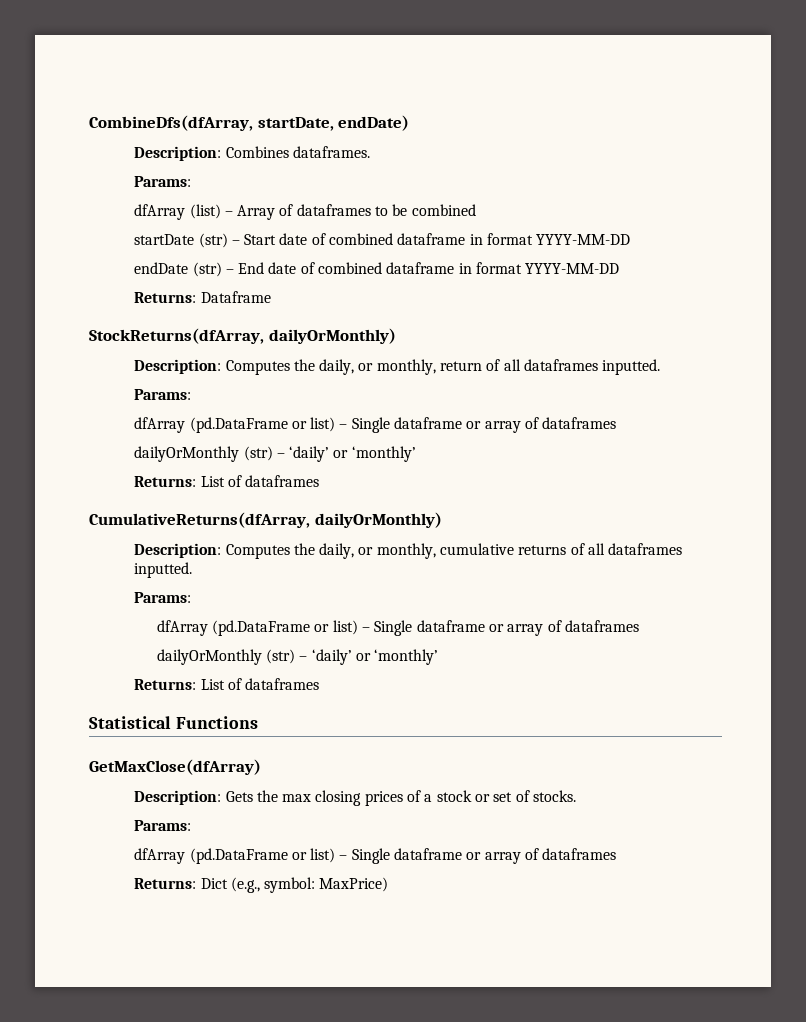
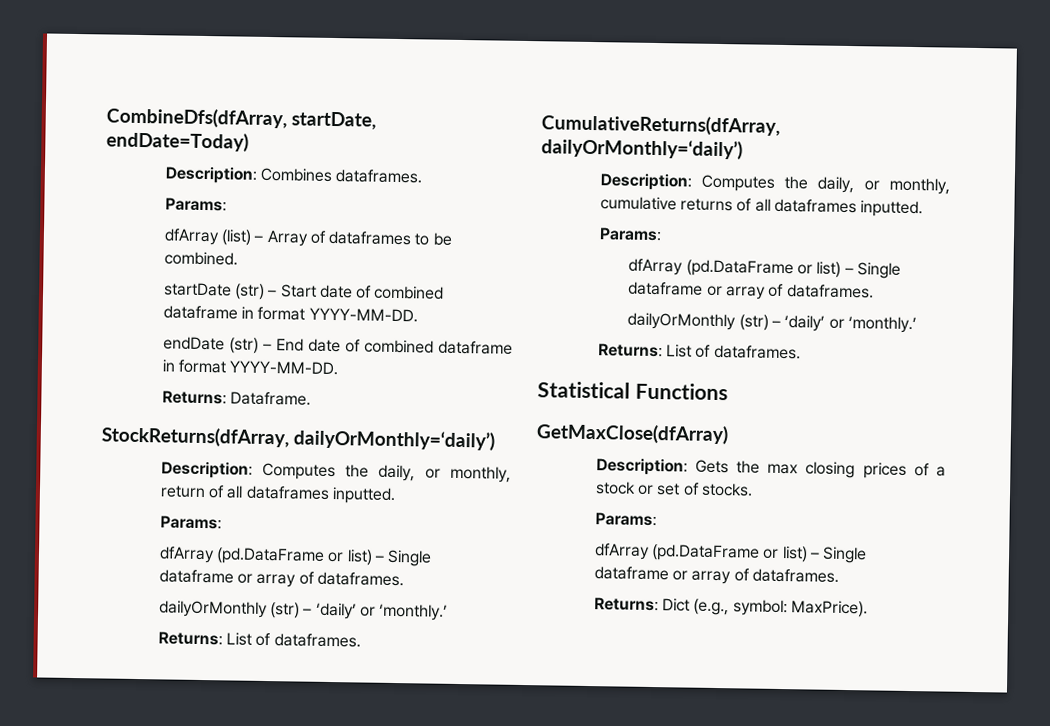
[338,115,410,131] endDate) -> [106,131,249,152] endDate=Today)
[411,204,476,216] combined -> [163,251,238,266] combined.
[536,234,631,245] YYYY-MM-DD -> [308,307,418,323] YYYY-MM-DD.
[525,263,620,274] [134,291,271,303] YYYY-MM-DD // Returns: Dataframe -> [229,360,339,376] [161,390,311,406] YYYY-MM-DD. // Returns: Dataframe.
[268,328,396,344] dailyOrMonthly) -> [293,429,495,451] dailyOrMonthly=‘daily’)
[542,417,617,429] [134,446,416,462] [134,475,320,487] dataframes // dailyOrMonthly (str) – ‘daily’ or ‘monthly’ // Returns: List of dataframes -> [316,571,404,587] [158,600,449,621] [157,631,361,648] dataframes. // dailyOrMonthly (str) – ‘daily’ or ‘monthly.’ // Returns: List of dataframes.
[314,512,442,528] dailyOrMonthly) -> [541,138,743,160] dailyOrMonthly=‘daily’)
[564,620,639,632] [156,649,439,665] [134,678,320,690] dataframes // dailyOrMonthly (str) – ‘daily’ or ‘monthly’ // Returns: List of dataframes -> [786,284,874,299] [627,312,917,334] [597,343,801,360] dataframes. // dailyOrMonthly (str) – ‘daily’ or ‘monthly.’ // Returns: List of dataframes.
[542,848,617,860] dataframes -> [751,568,839,583] dataframes.
[319,877,389,892] MaxPrice) -> [790,600,868,618] MaxPrice).

